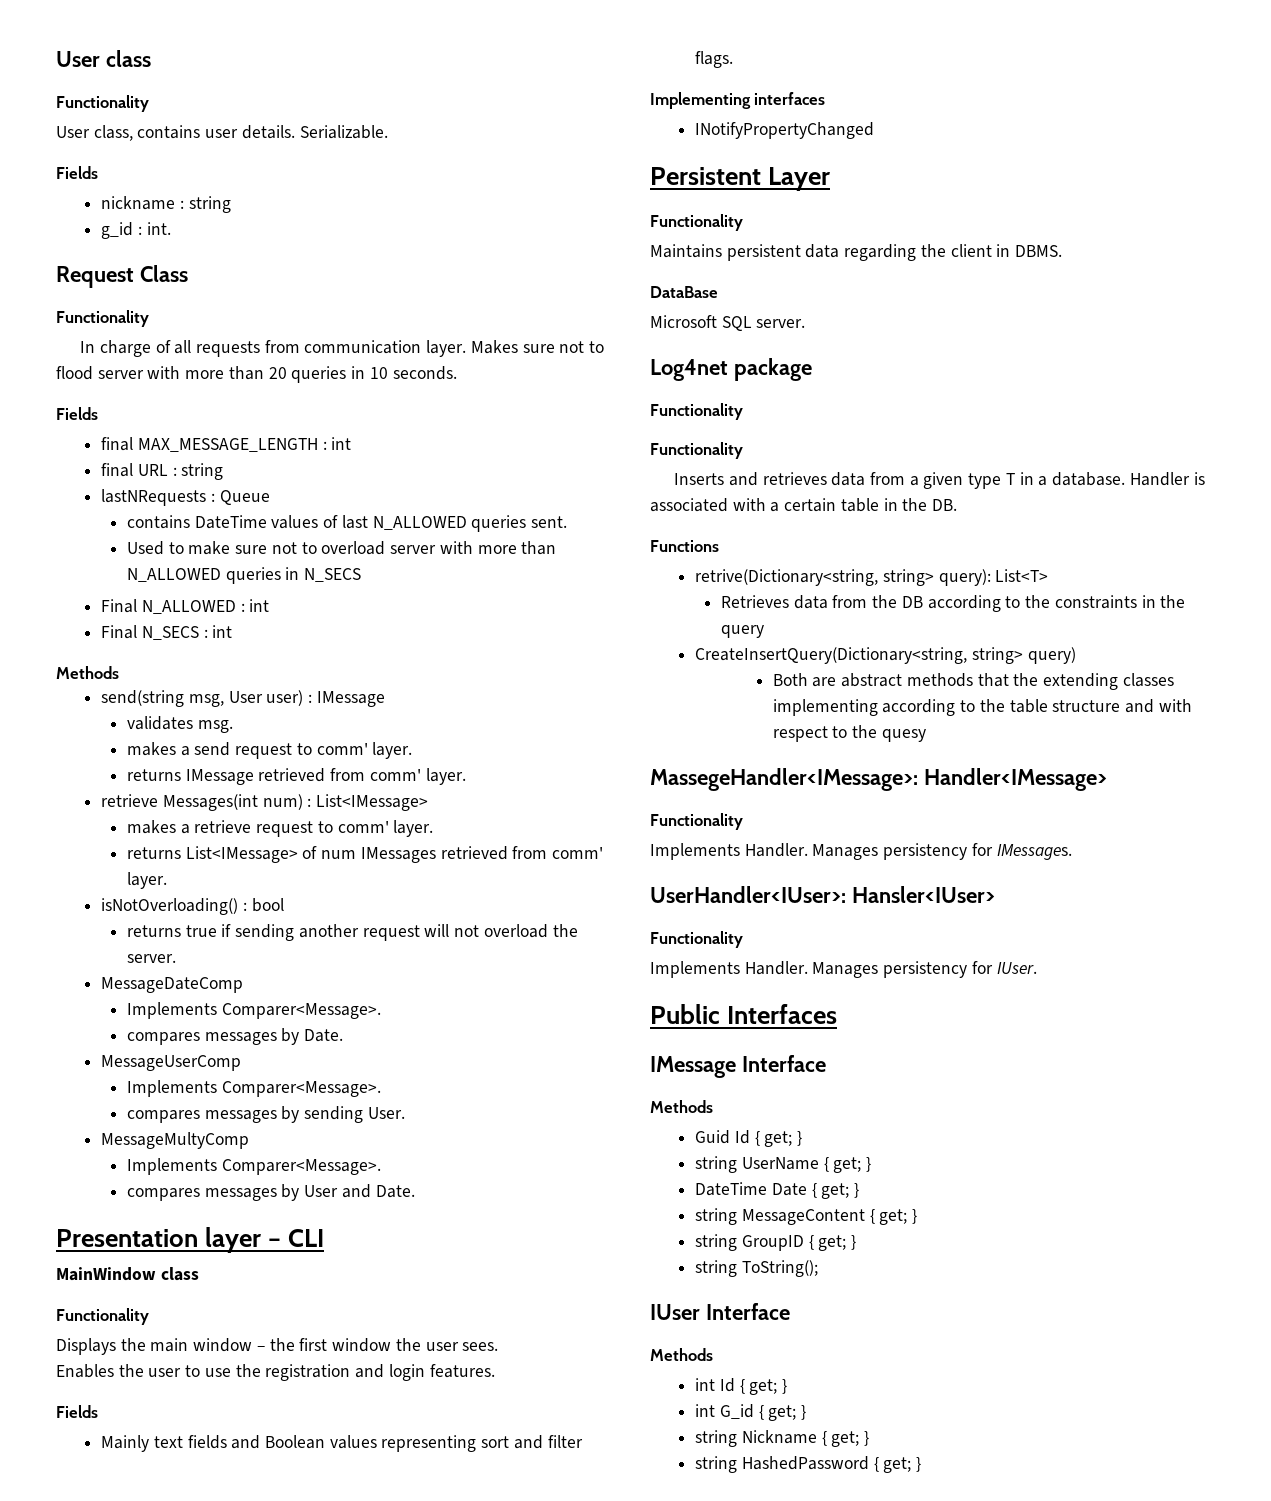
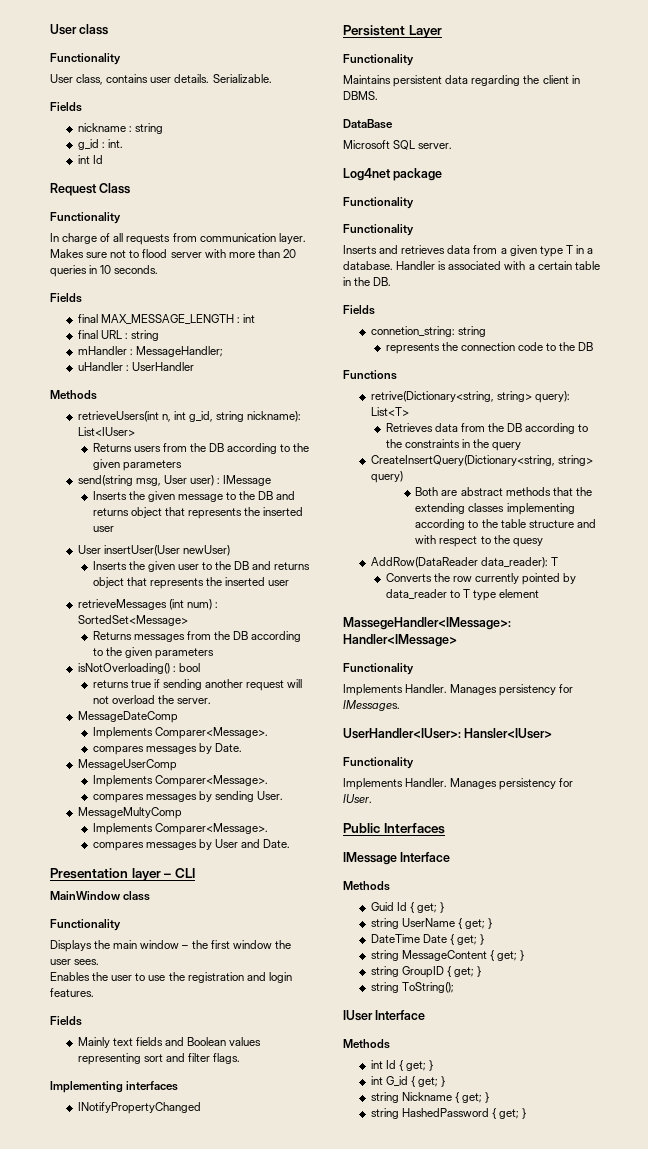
(171, 228) none -> [77,155,103,164] // int Id
[101,489,270,506] [126,515,568,532] [126,541,557,555] [126,567,362,584] [101,599,270,614] [101,625,233,640] [56,666,119,679] lastNRequests : Queue // contains DateTime values of last N_ALLOWED queries sent. // Used to make sure not to overload server with more than N_ALLOWED queries in N_SECS // Final N_ALLOWED : int // Final N_SECS : int // Methods -> [77,346,223,357] [77,362,194,371] [50,390,97,400] [77,411,302,422] [77,427,135,436] [92,443,310,454] [92,459,182,471] mHandler : MessageHandler; // uHandler : UserHandler // Methods // retrieveUsers(int n, int g_id, string nickname): List<IUser> // Returns users from the DB according to the given parameters
[126,716,233,733] [126,742,413,759] [126,768,466,785] [101,794,429,811] [126,820,434,837] [126,846,604,863] [126,872,167,889] validates msg. // makes a send request to comm' layer. // returns IMessage retrieved from comm' layer. // retrieve Messages(int num) : List<IMessage> // makes a retrieve request to comm' layer. // returns List<IMessage> of num IMessages retrieved from comm' layer. -> [92,491,296,502] [92,507,304,519] [92,526,114,532] [77,545,230,556] [92,561,311,572] [92,577,290,589] [77,599,218,610] [77,615,188,626] [92,631,302,642] [92,647,214,659] Inserts the given message to the DB and returns object that represents the inserted user // User insertUser(User newUser) // Inserts the given user to the DB and returns object that represents the inserted user // retrieveMessages (int num) : SortedSet<Message> // Returns messages from the DB according to the given parameters
(958, 505) none -> [343,305,375,315] [370,326,486,337] [385,342,594,354] // Fields // connetion_string: string // represents the connection code to the DB
(926, 735) none -> [370,557,558,568] [385,573,577,585] [385,589,539,601] // AddRow(DataReader data_reader): T // Converts the row currently pointed by data_reader to T type element

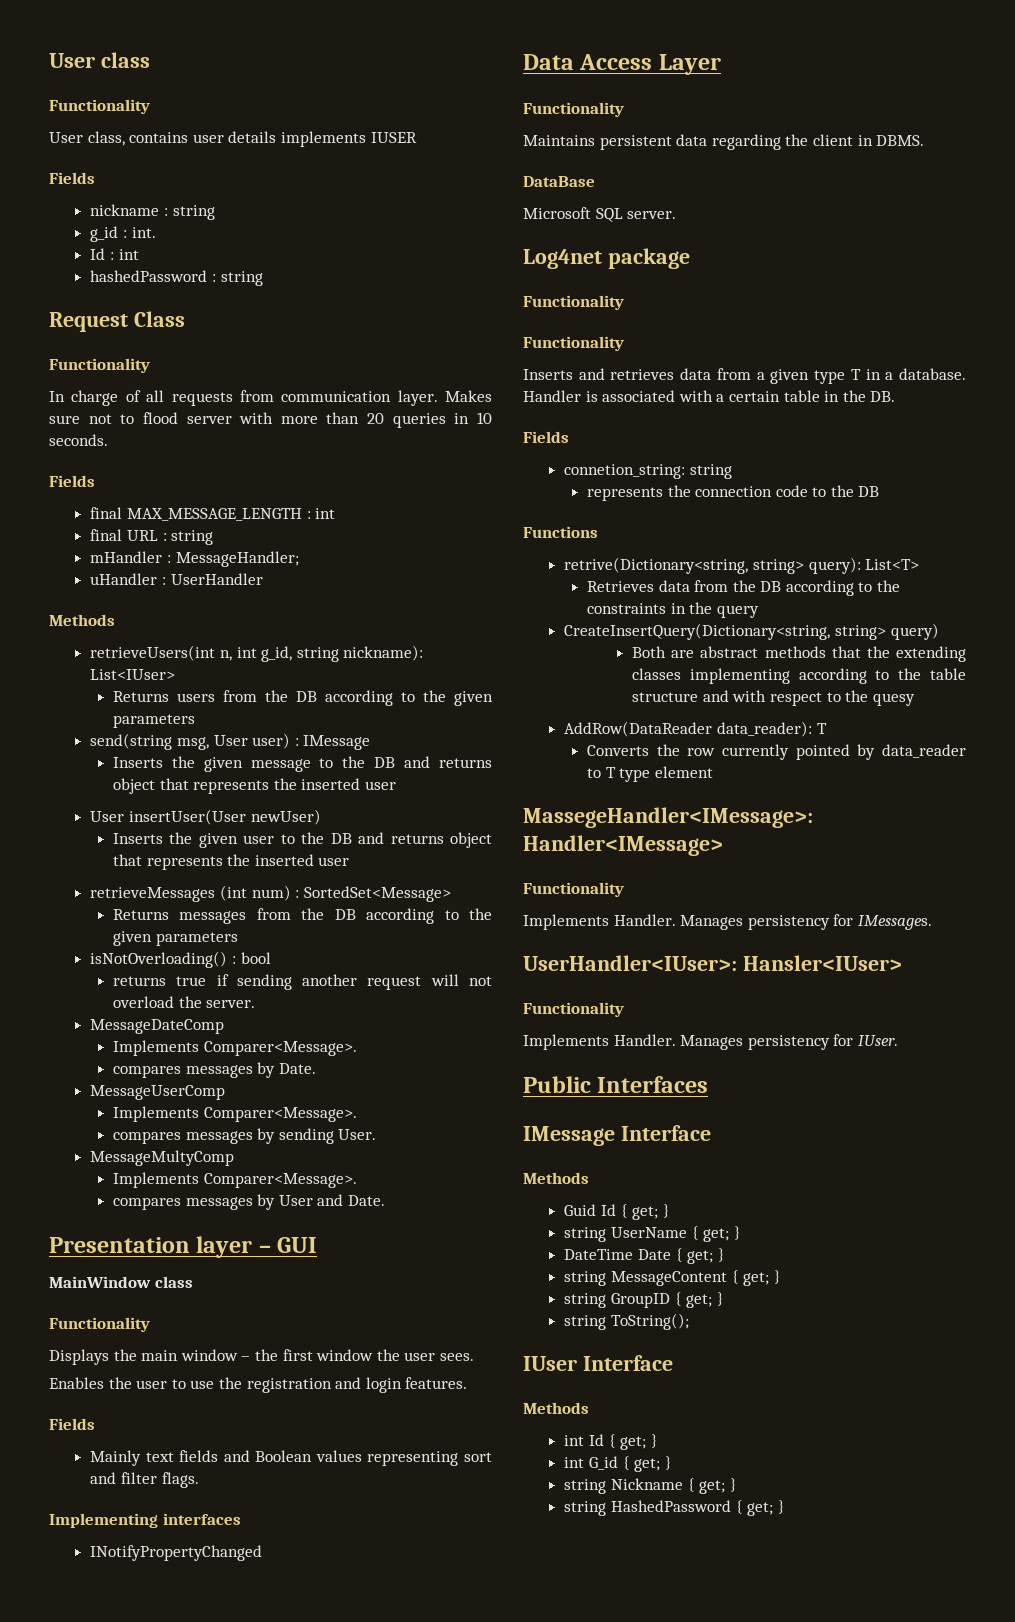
[174,74,272,83] details. Serializable. -> [228,131,417,147] details implements IUSER
[77,155,103,164] int Id -> [90,248,139,260] [90,270,263,286] Id : int // hashedPassword : string
[174,868,195,878] CLI -> [277,1237,318,1253] GUI
[343,25,405,36] Persistent -> [523,54,653,70] Data Access

